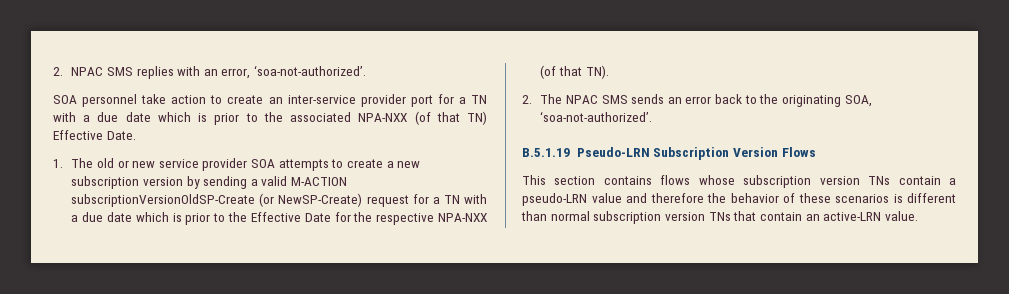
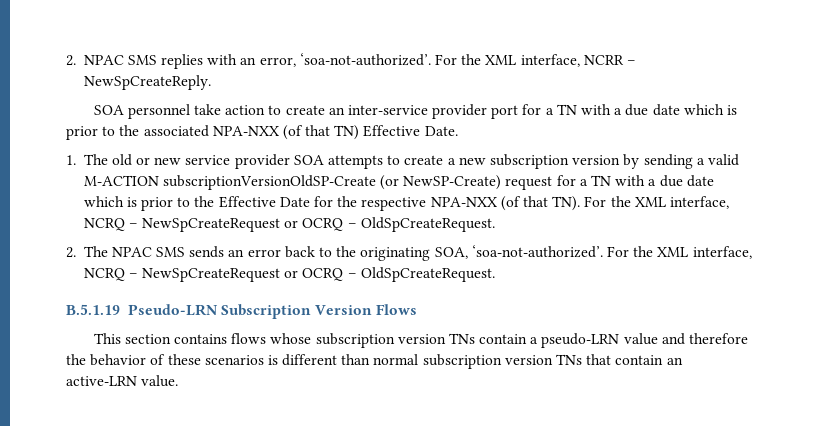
(367, 70) none -> [435,54,636,67] [83,75,211,90] For the XML interface, NCRR – NewSpCreateReply.
(609, 72) none -> [584,196,729,209] [83,217,495,232] For the XML interface, NCRQ – NewSpCreateRequest or OCRQ – OldSpCreateRequest.
(653, 116) none -> [606,246,752,259] [83,267,495,282] For the XML interface, NCRQ – NewSpCreateRequest or OCRQ – OldSpCreateRequest.

